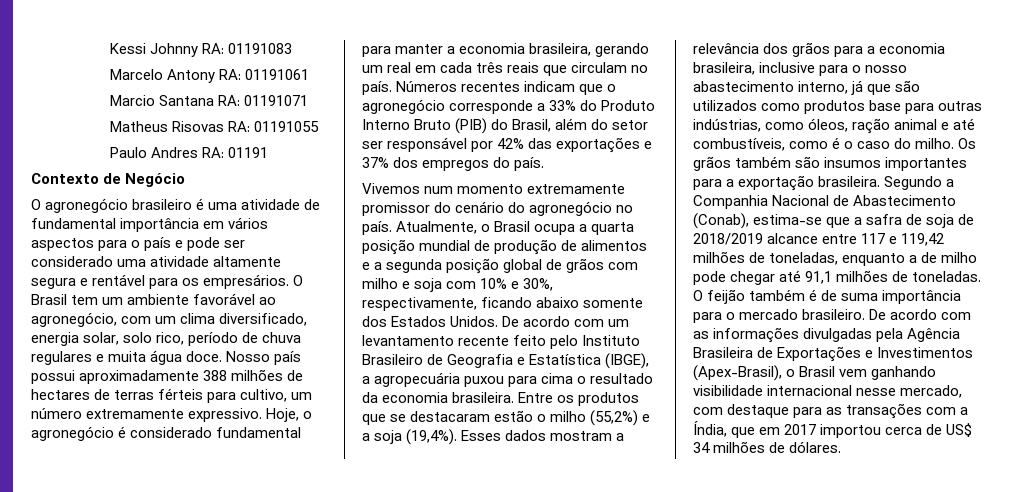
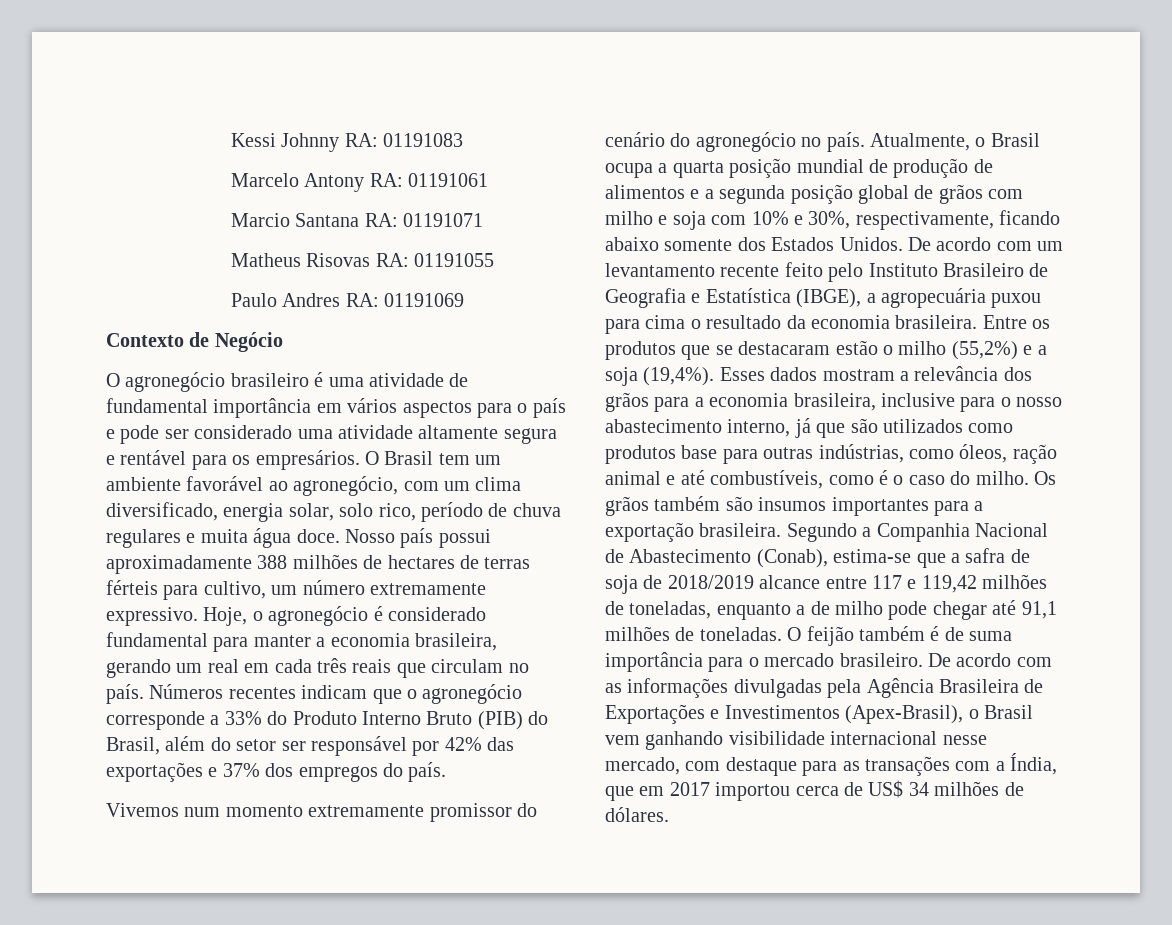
[227,147,268,158] 01191 -> [384,293,465,307] 01191069

